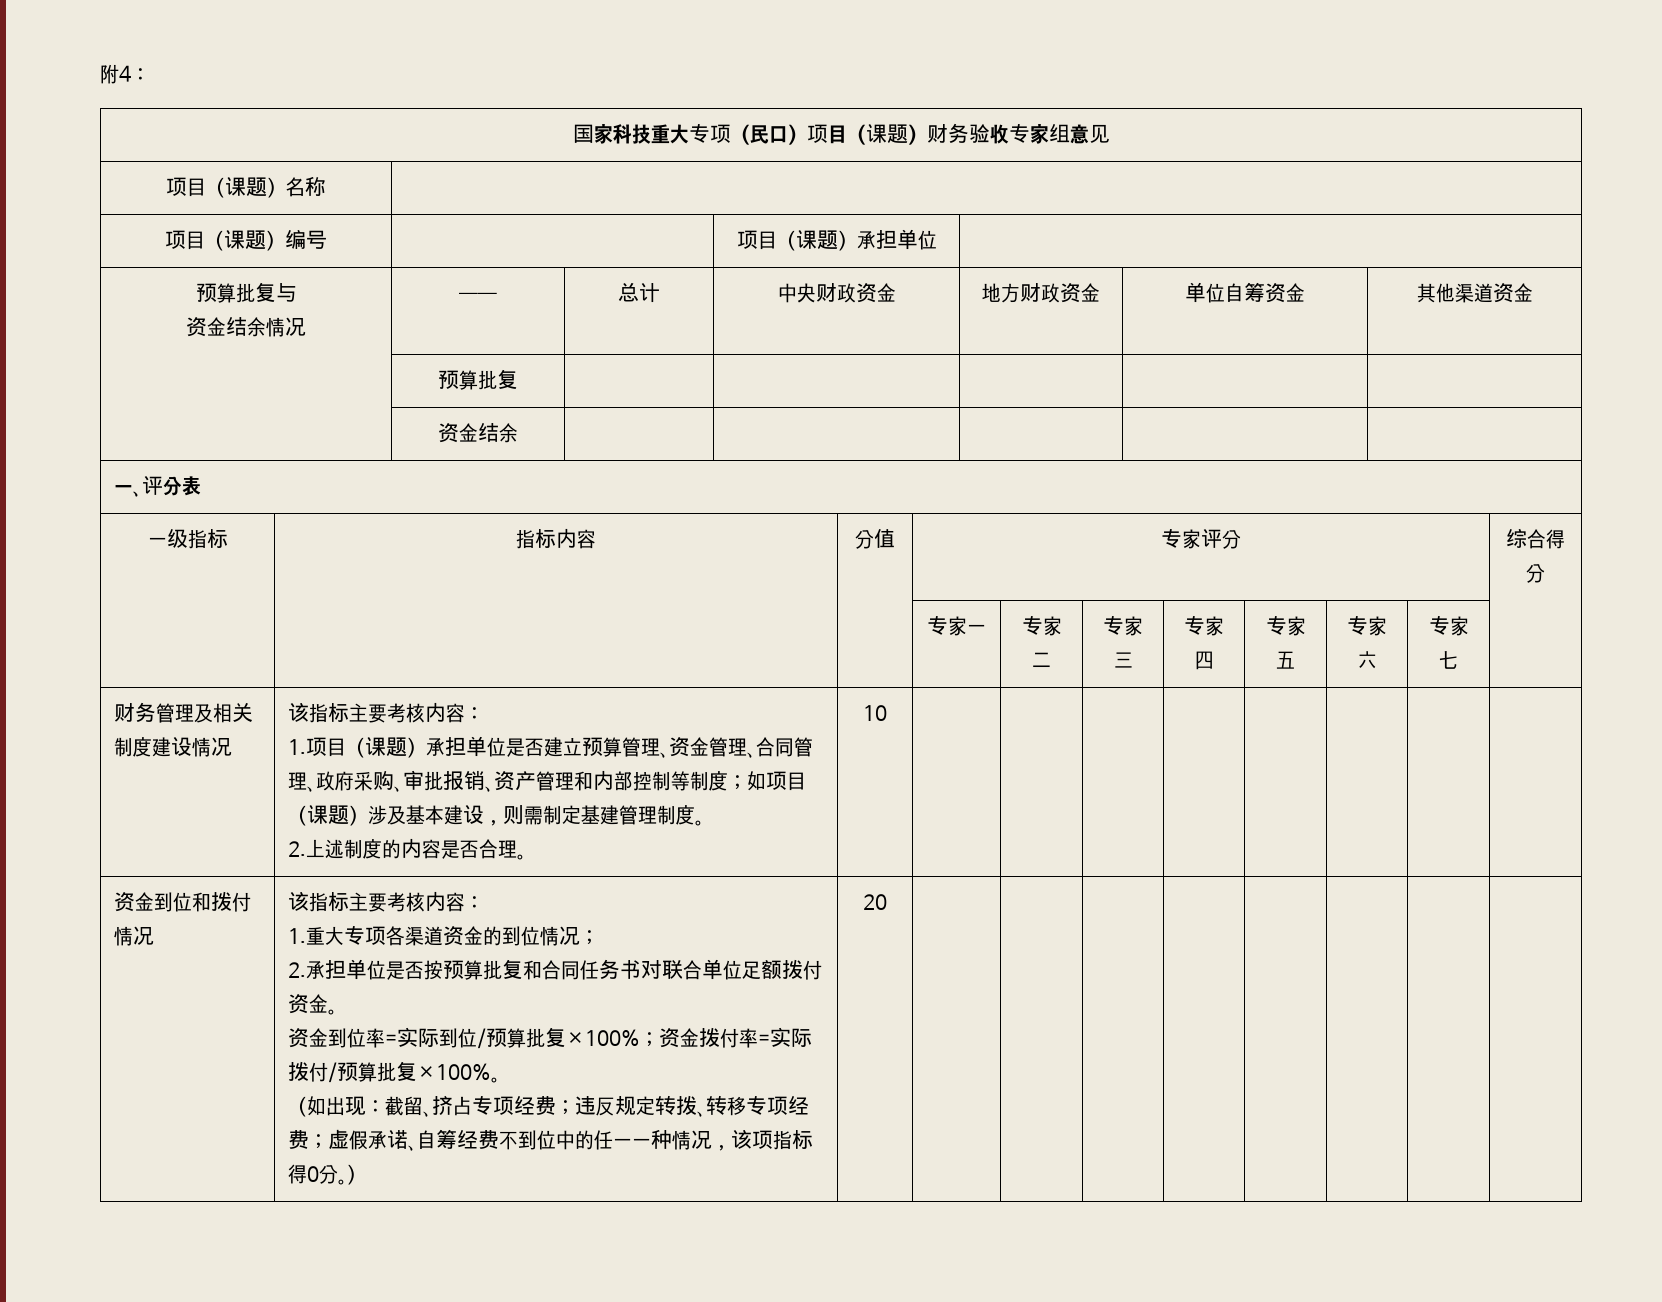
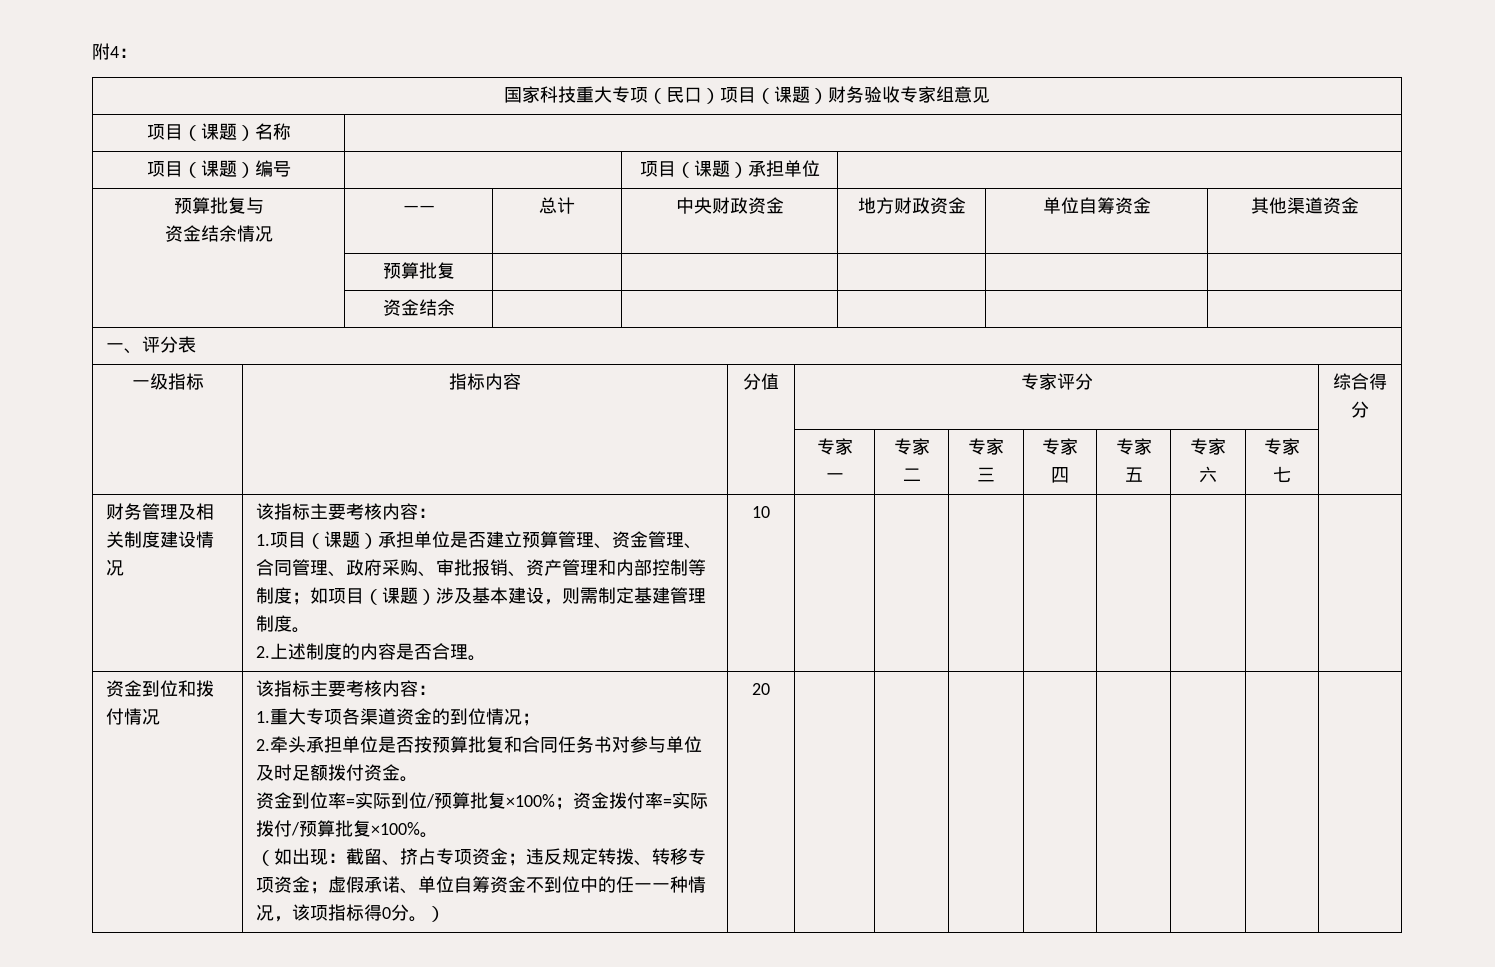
(306, 970) none -> [269,736,306,753] 牵头
[661,959,742,980] 联合单位 -> [629,736,702,753] [255,764,292,781] 参与单位及时
[513,1096,556,1115] 经费 -> [471,848,508,865] 资金
[787,1096,809,1115] [287,1130,309,1149] 经费 -> [273,876,310,893] 资金
[416,1129,499,1149] 自筹经费 -> [417,876,526,893] 单位自筹资金

